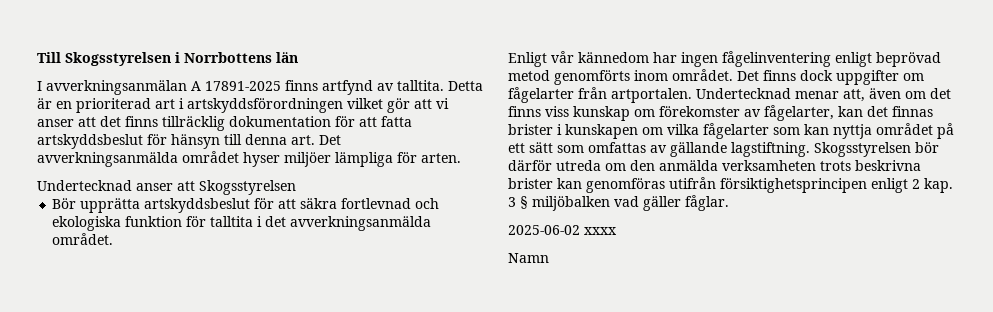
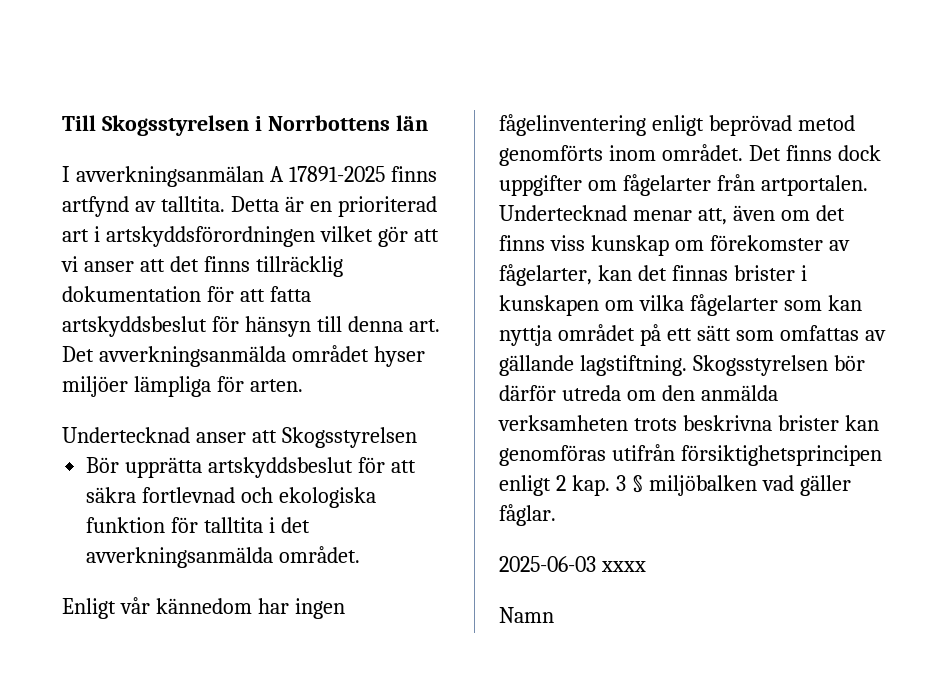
[508,225,580,235] 2025-06-02 -> [499,556,596,572] 2025-06-03

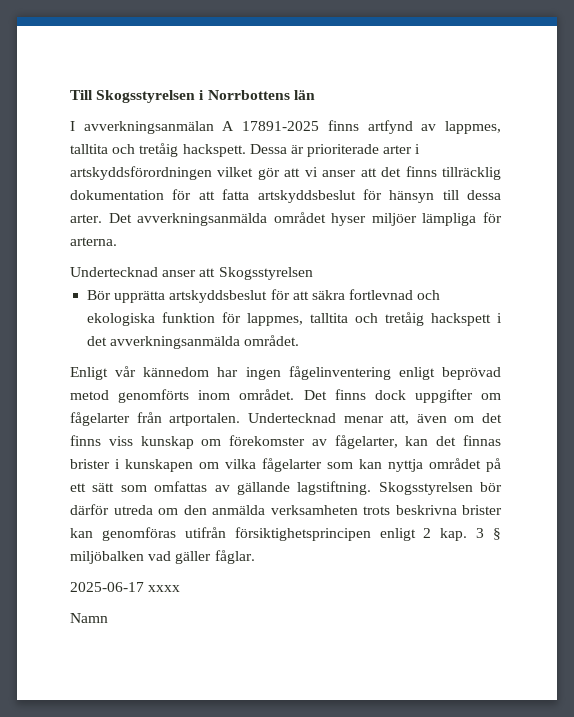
[160,196,437,217] [62,229,89,242] talltita. Detta är en prioriterad art -> [445,121,502,134] [70,143,413,157] lappmes, talltita och tretåig hackspett. Dessa är prioriterade arter
[347,316,440,332] denna art. -> [467,190,501,200] [70,214,102,223] dessa arter.
[249,379,303,392] arten. -> [70,237,117,246] arterna.
[204,517,264,533] talltita -> [247,312,492,326] lappmes, talltita och tretåig hackspett
[499,556,596,572] 2025-06-03 -> [70,582,144,592] 2025-06-17

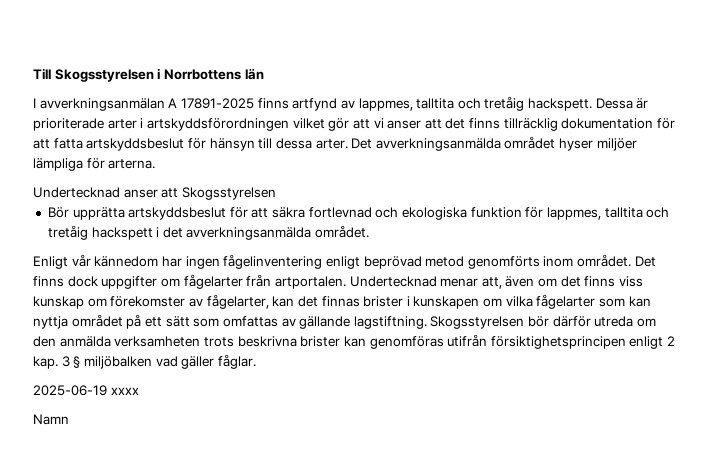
[70,582,144,592] 2025-06-17 -> [33,385,107,396] 2025-06-19

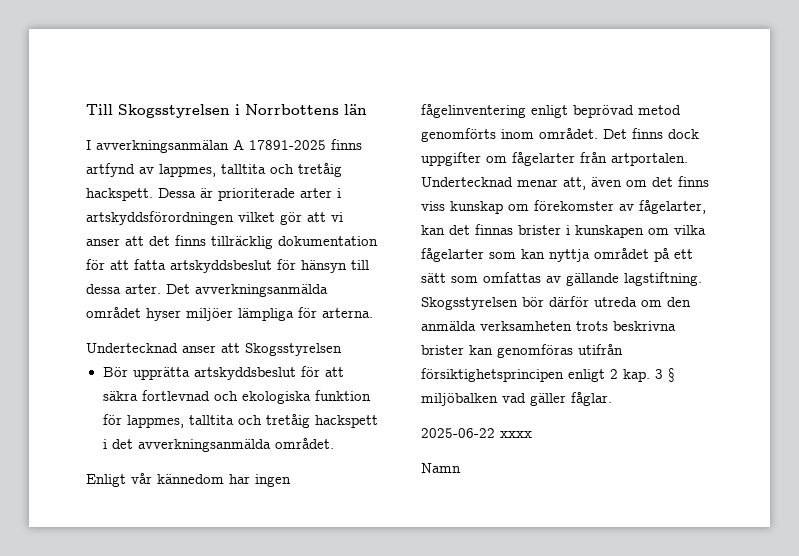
[33,385,107,396] 2025-06-19 -> [421,428,495,438] 2025-06-22

